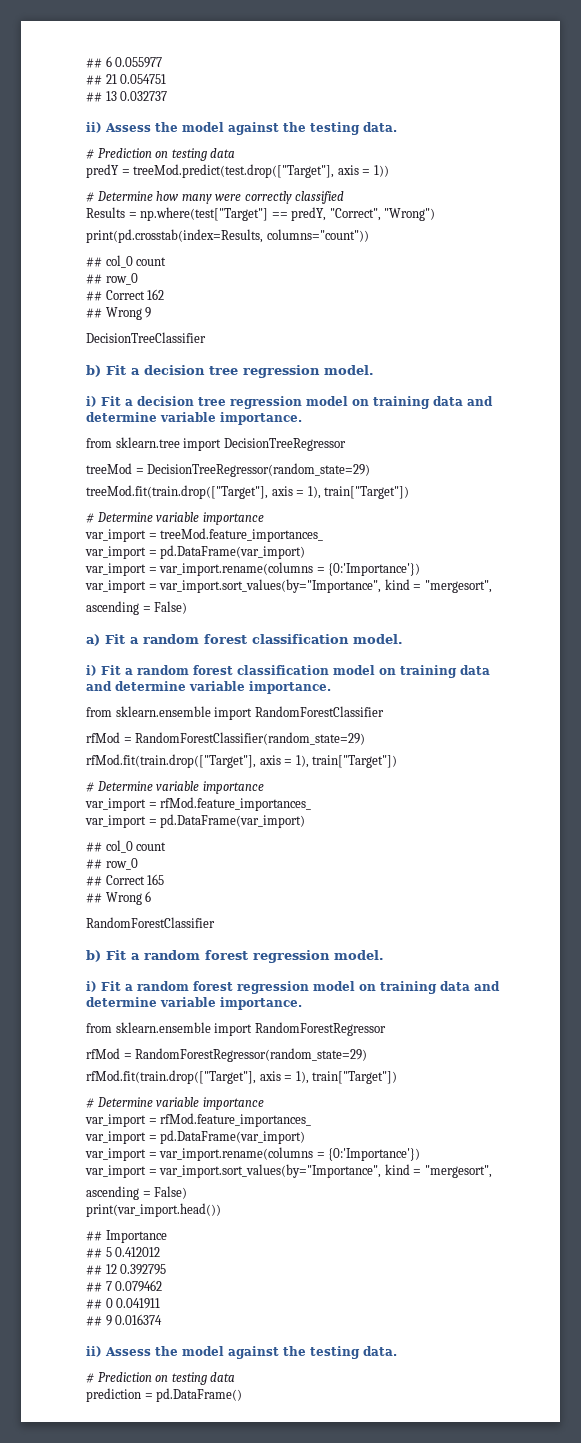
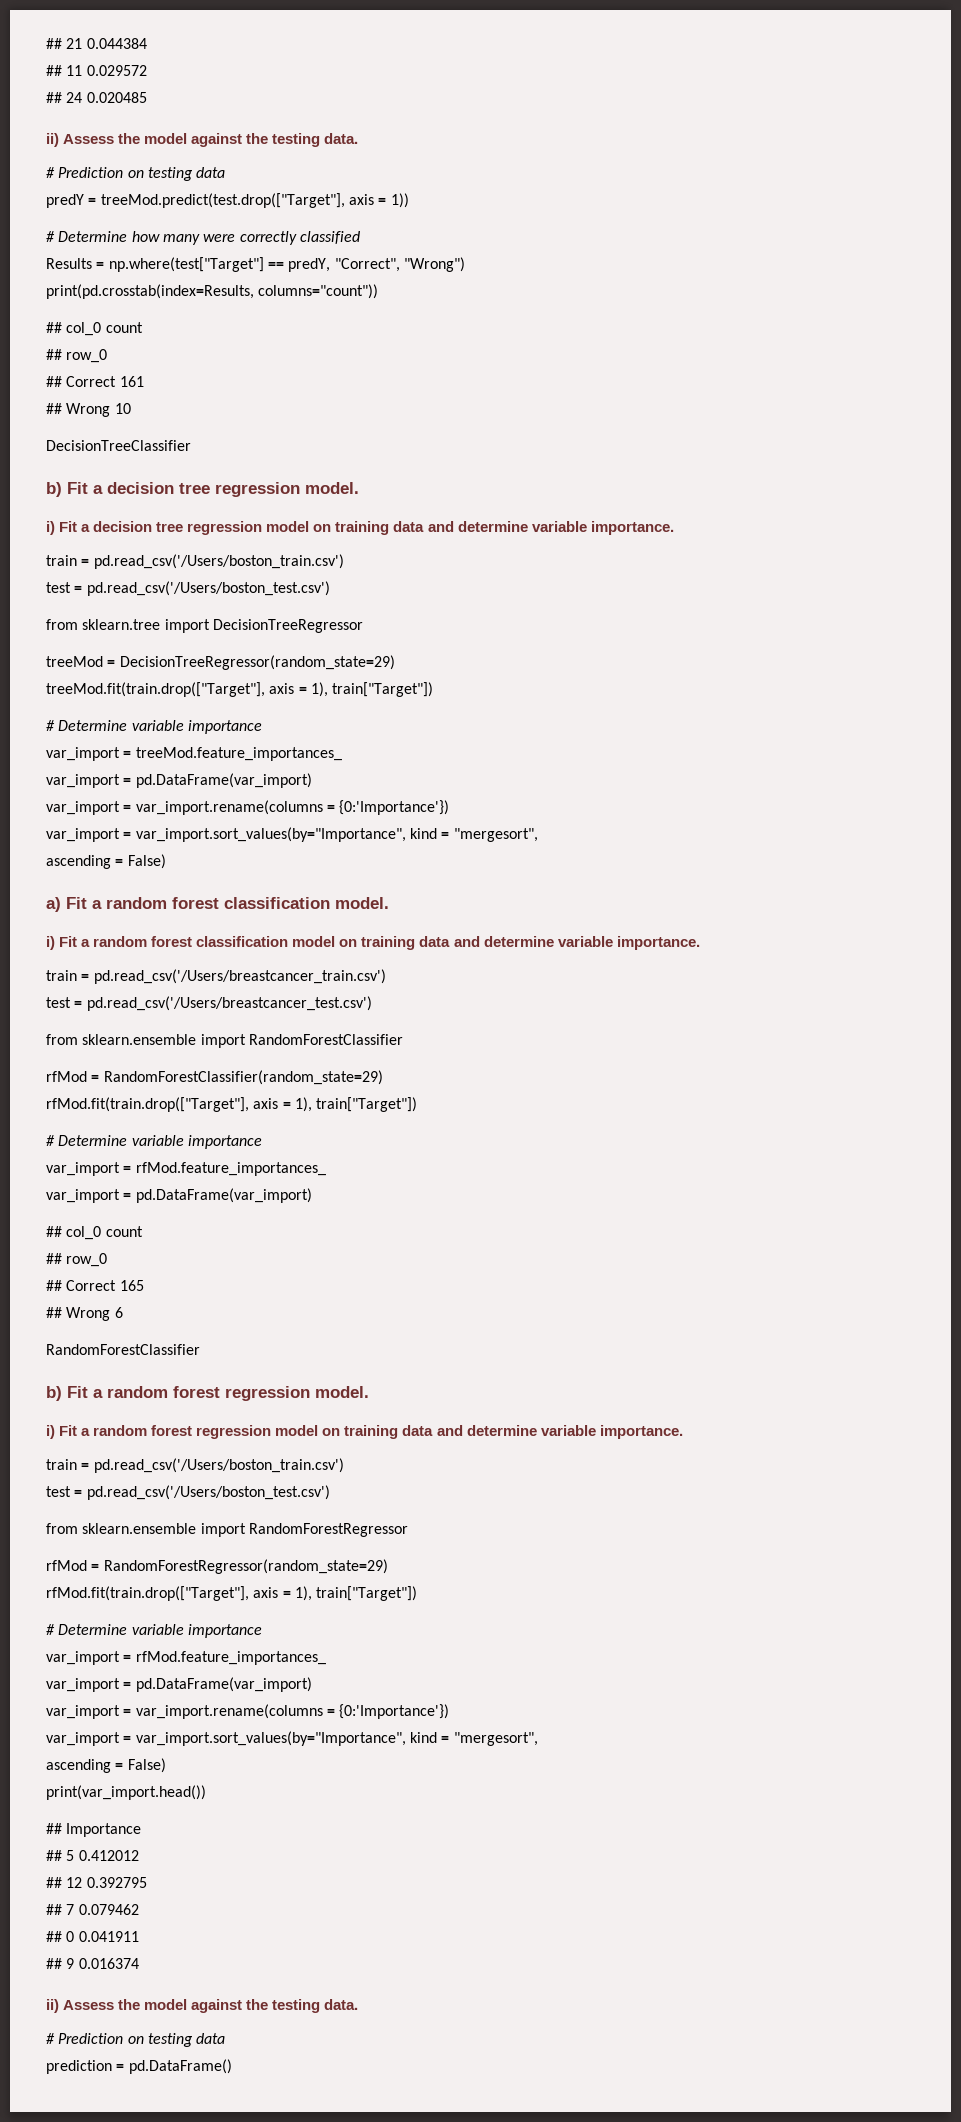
[86,56,163,68] [86,74,167,85] [86,91,168,102] ## 6 0.055977 // ## 21 0.054751 // ## 13 0.032737 -> [46,38,147,49] [46,65,147,76] [46,92,147,103] ## 21 0.044384 // ## 11 0.029572 // ## 24 0.020485
[147,289,165,300] [86,307,152,320] 162 // ## Wrong 9 -> [119,376,144,387] [46,403,131,417] 161 // ## Wrong 10
(302, 418) none -> [46,554,344,569] [46,581,330,596] // train = pd.read_csv('/Users/boston_train.csv') // test = pd.read_csv('/Users/boston_test.csv')
(331, 687) none -> [46,969,386,984] [46,996,372,1011] // train = pd.read_csv('/Users/breastcancer_train.csv') // test = pd.read_csv('/Users/breastcancer_test.csv')
(302, 1003) none -> [46,1458,344,1473] [46,1485,330,1500] // train = pd.read_csv('/Users/boston_train.csv') // test = pd.read_csv('/Users/boston_test.csv')

